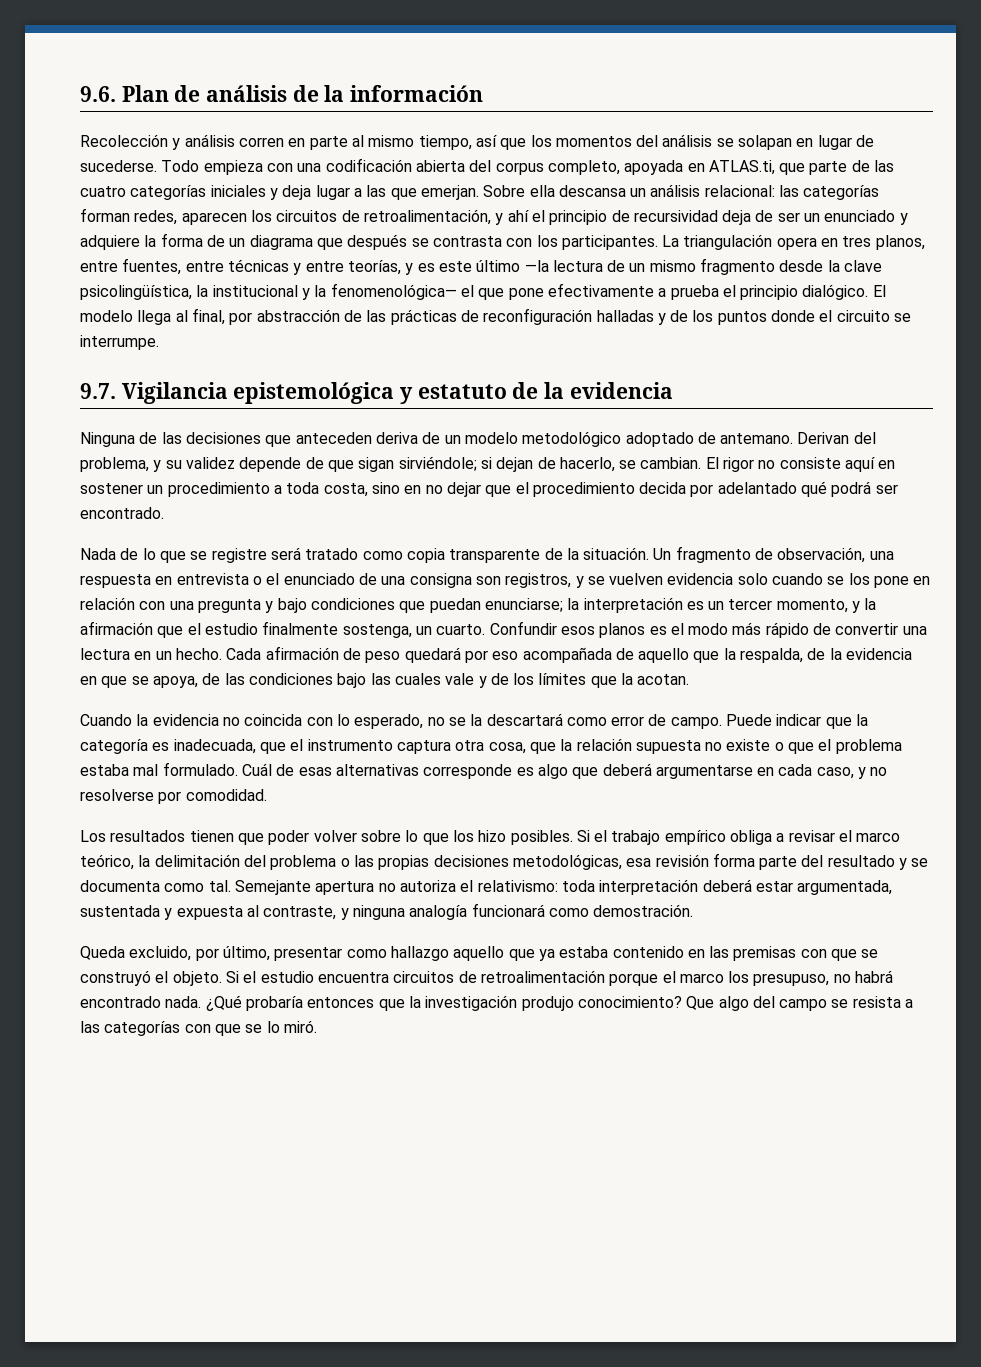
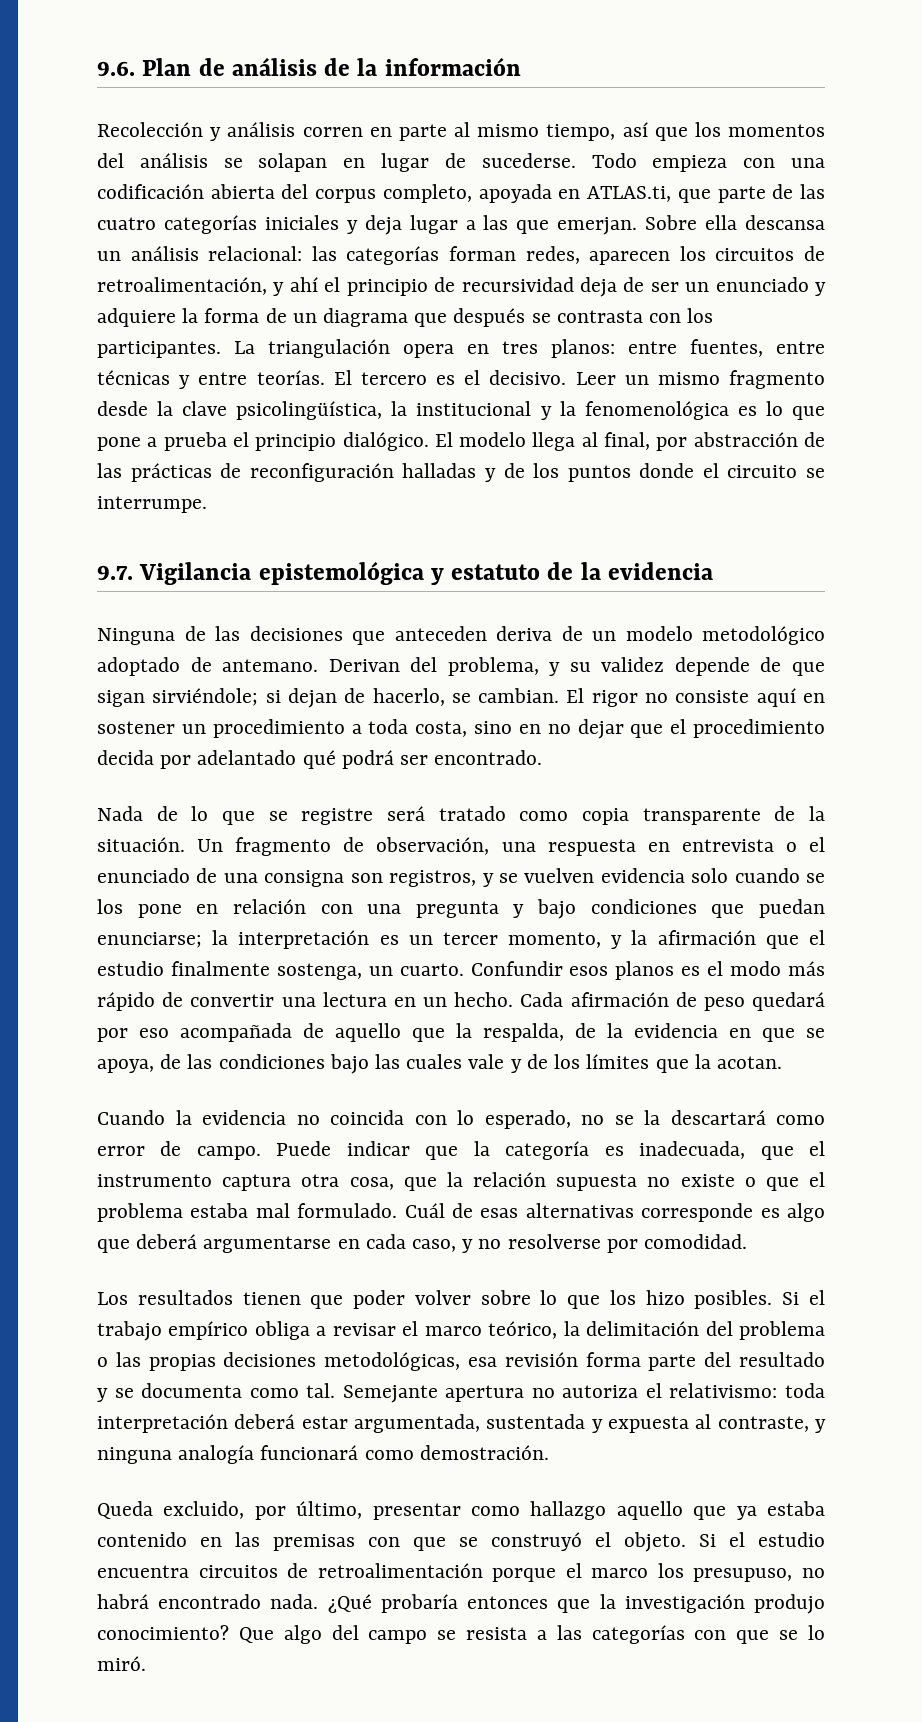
[875,235,925,250] planos, -> [551,339,615,358] planos:
[347,260,626,275] teorías, y es este último —la lectura de -> [256,370,616,385] teorías. El tercero es el decisivo. Leer
[330,283,474,300] fenomenológica— el -> [584,401,783,420] fenomenológica es lo
[547,283,654,297] efectivamente -> (141, 444) none

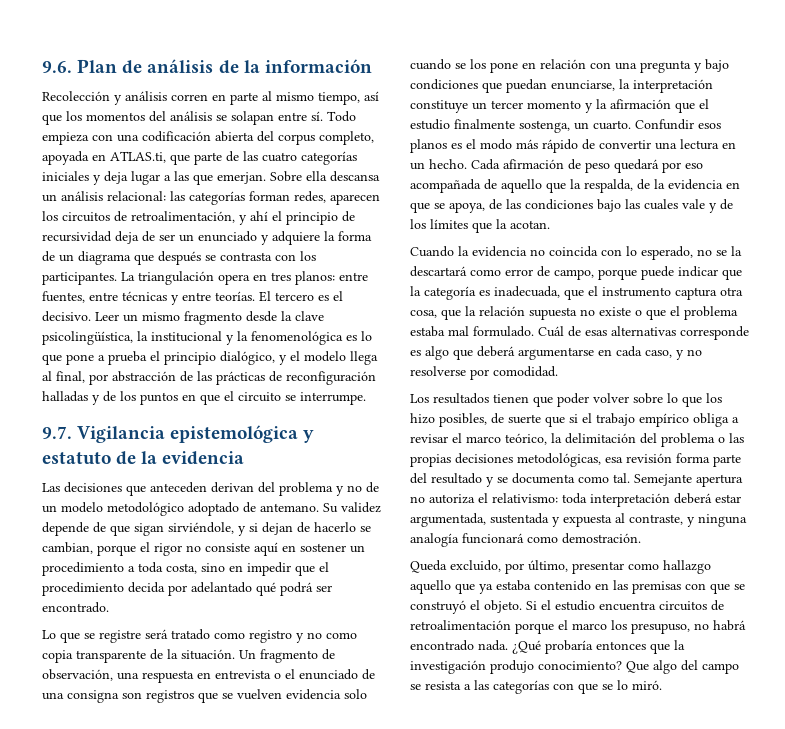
[343,153,576,172] en lugar de sucederse. -> [278,111,323,121] entre sí.
[342,432,453,451] dialógico. El -> [220,351,300,365] dialógico, y el
[639,463,695,478] donde -> [182,394,220,405] en que
[97,626,552,645] Ninguna de las decisiones que anteceden deriva -> [42,482,362,496] Las decisiones que anteceden derivan del problema y no
[328,657,591,676] Derivan del problema, y su -> [323,503,338,513] Su
[152,688,259,706] sirviéndole; -> [168,522,246,536] sirviéndole, y
[372,688,585,706] hacerlo, se cambian. El -> [314,522,371,532] [42,542,150,556] hacerlo se cambian, porque el
[547,719,624,739] no dejar -> [247,562,291,576] impedir
[97,806,209,821] Nada de lo -> [42,630,56,639] Lo
(569, 816) none -> [249,630,357,643] registro y no como
[389,870,494,887] registros, y -> [146,690,218,703] registros que
[97,932,202,948] enunciarse; -> [551,80,615,91] enunciarse,
[379,935,399,945] es -> [410,100,468,113] constituye
[508,932,602,948] momento, -> [527,100,581,109] momento
[196,1141,332,1160] campo. Puede -> [554,266,674,280] campo, porque puede
[694,1290,800,1309] posibles. Si -> [439,413,578,427] posibles, de suerte que si

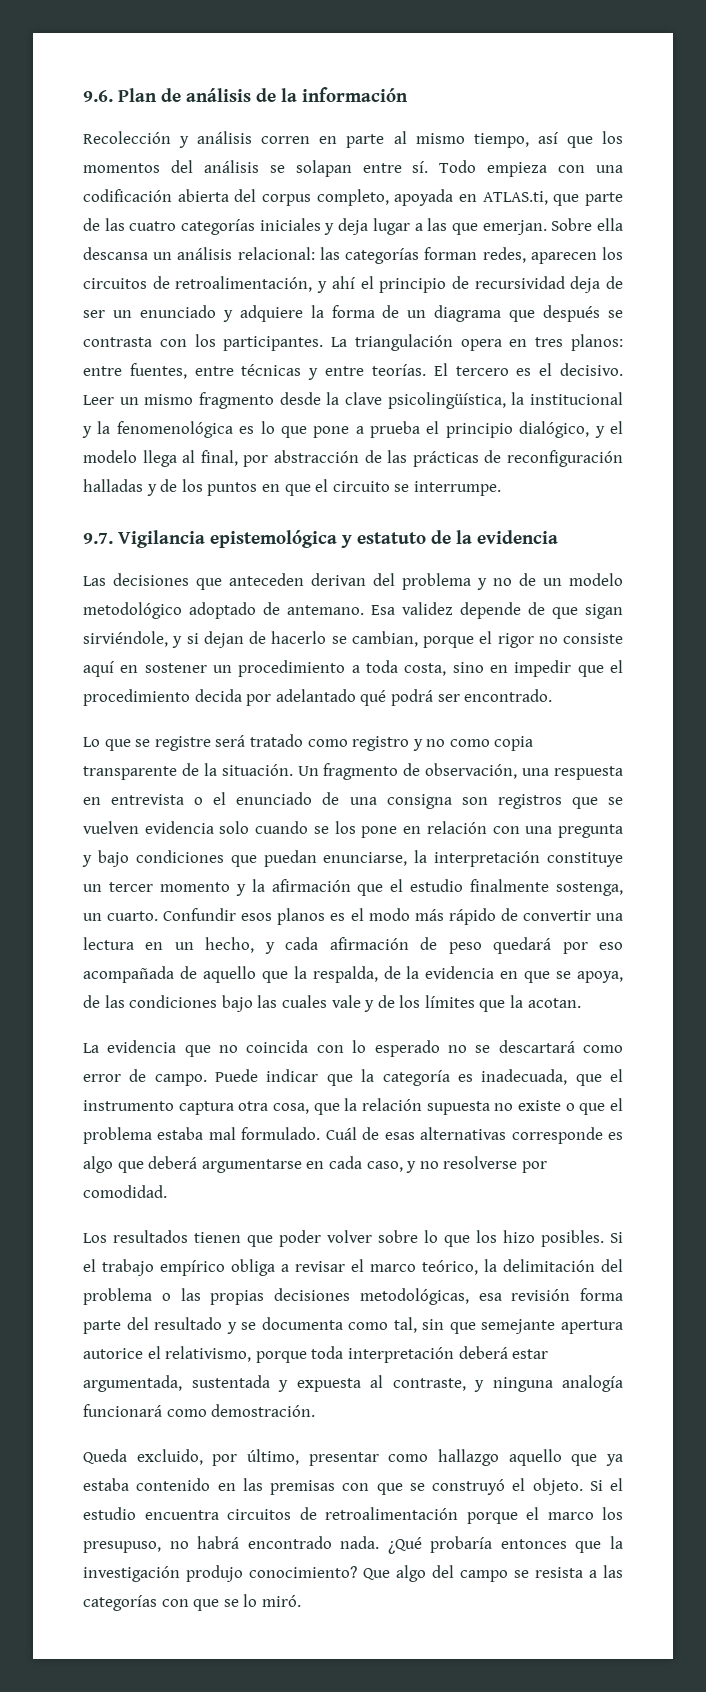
[323,503,338,513] Su -> [371,605,395,615] Esa
[429,159,500,170] hecho. Cada -> [205,937,319,954] hecho, y cada
[410,246,527,257] Cuando la evidencia -> [83,1040,211,1057] La evidencia que
[641,246,693,260] esperado, -> [374,1040,440,1057] esperado
[731,246,742,256] la -> (491, 1049) none
[554,266,674,280] campo, porque puede -> [154,1069,259,1086] campo. Puede
[439,413,578,427] posibles, de suerte que si -> [541,1230,623,1247] posibles. Si
[613,473,743,487] [410,493,558,504] tal. Semejante apertura no autoriza el relativismo: -> [393,1317,623,1334] [83,1346,307,1363] tal, sin que semejante apertura autorice el relativismo, porque

